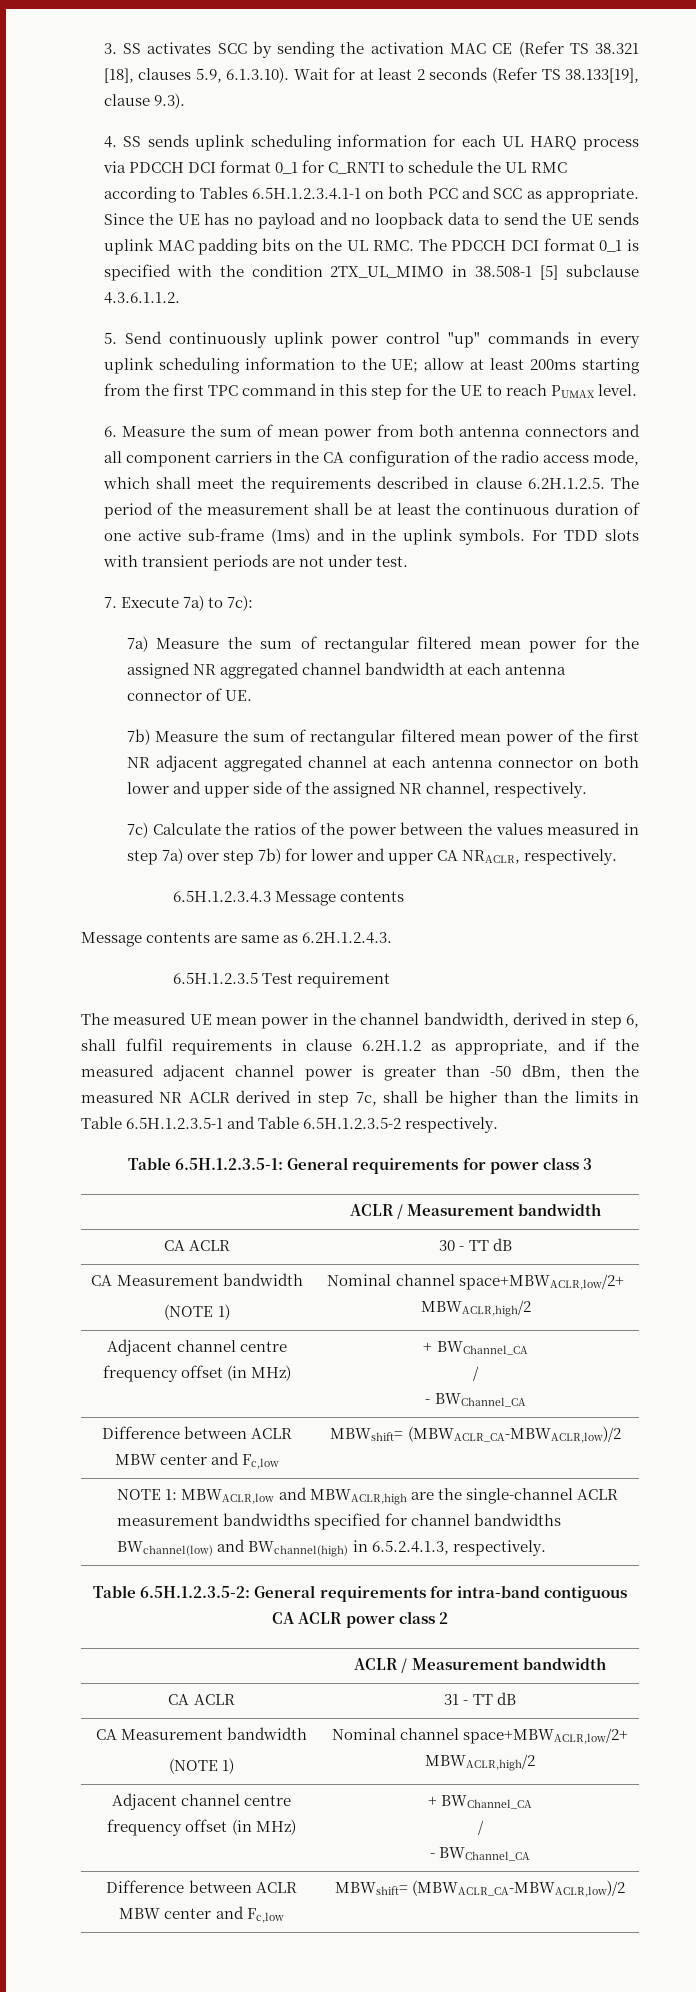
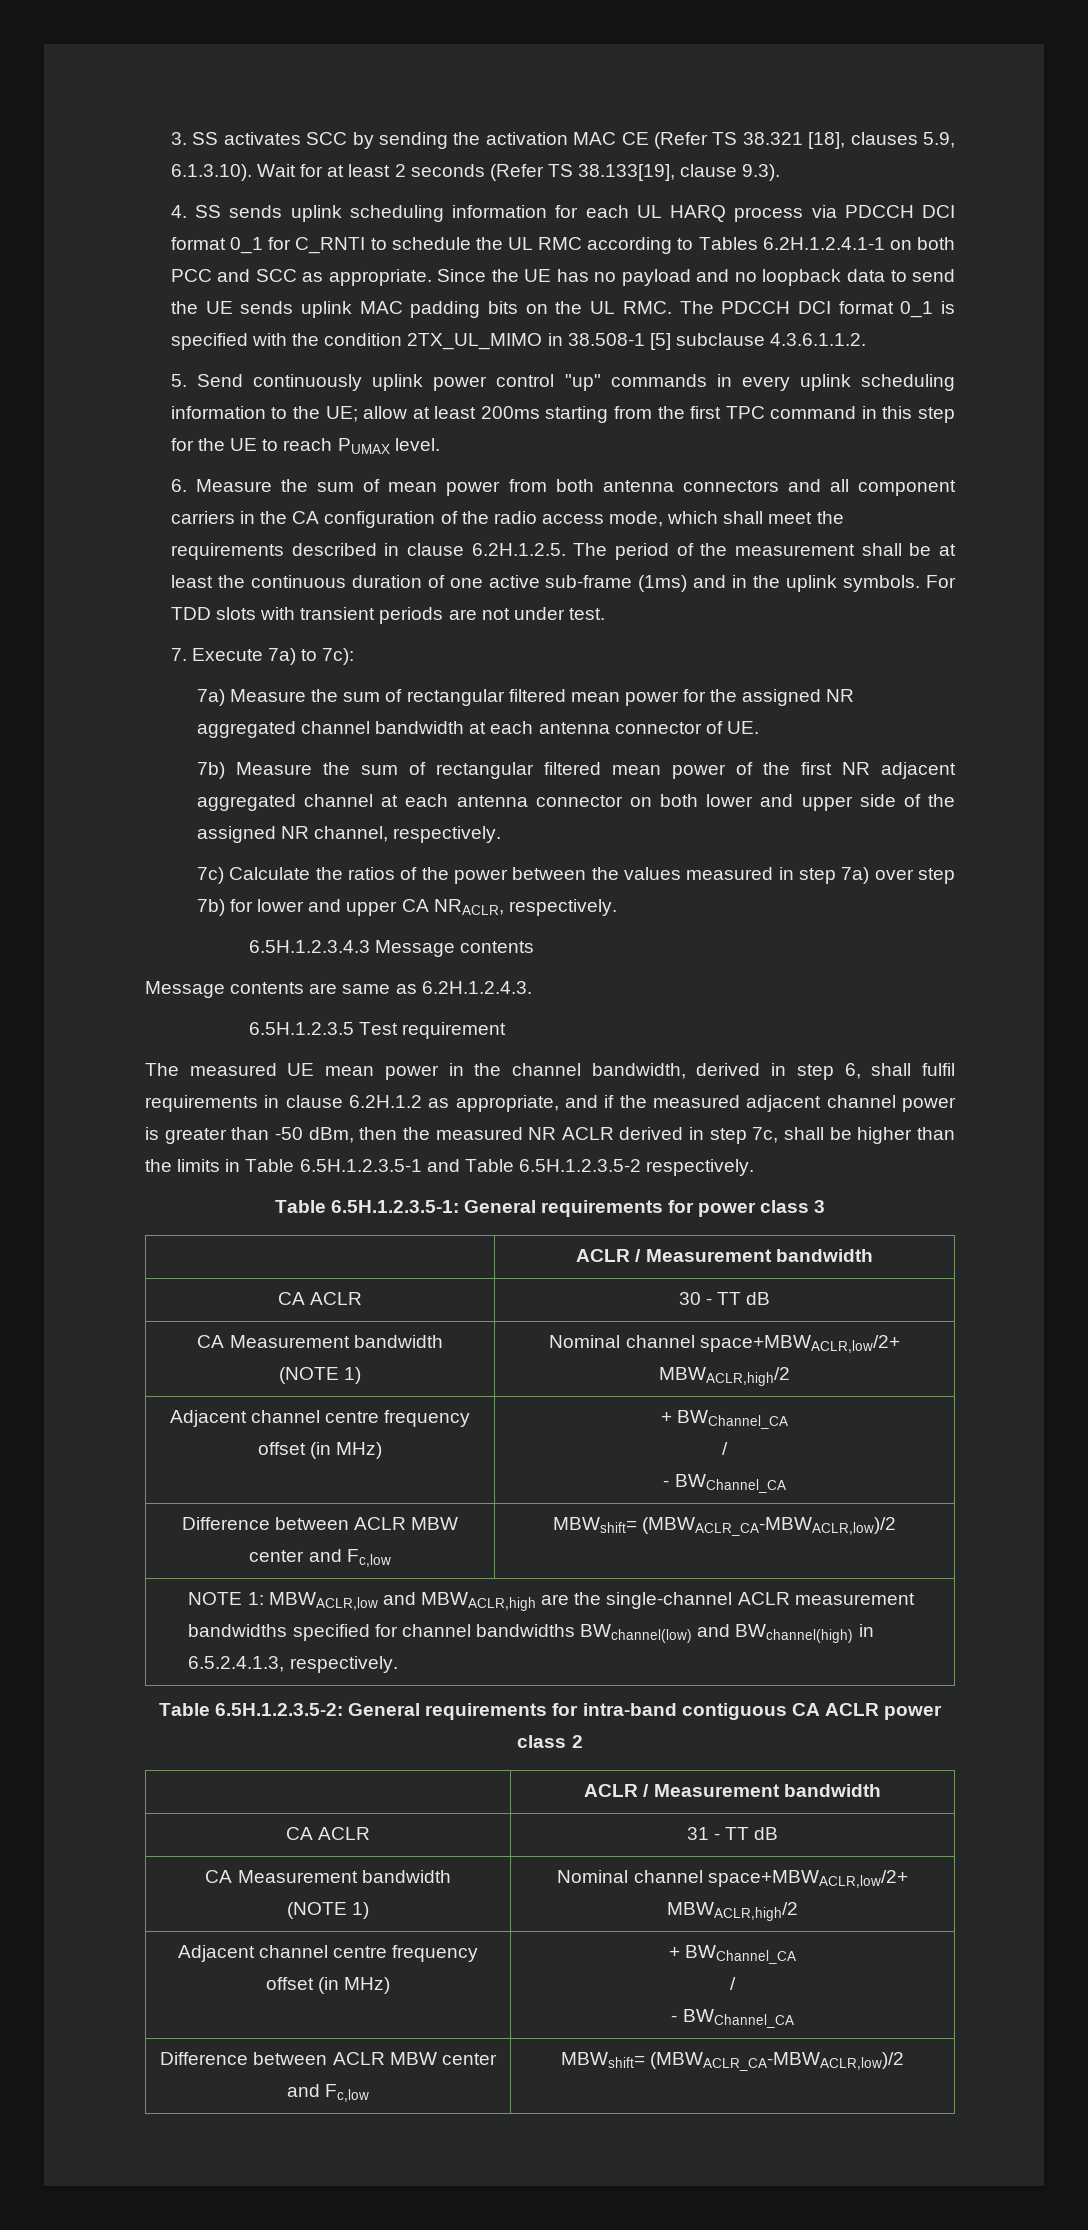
[251,187,361,200] 6.5H.1.2.3.4.1-1 -> [762,237,885,250] 6.2H.1.2.4.1-1

